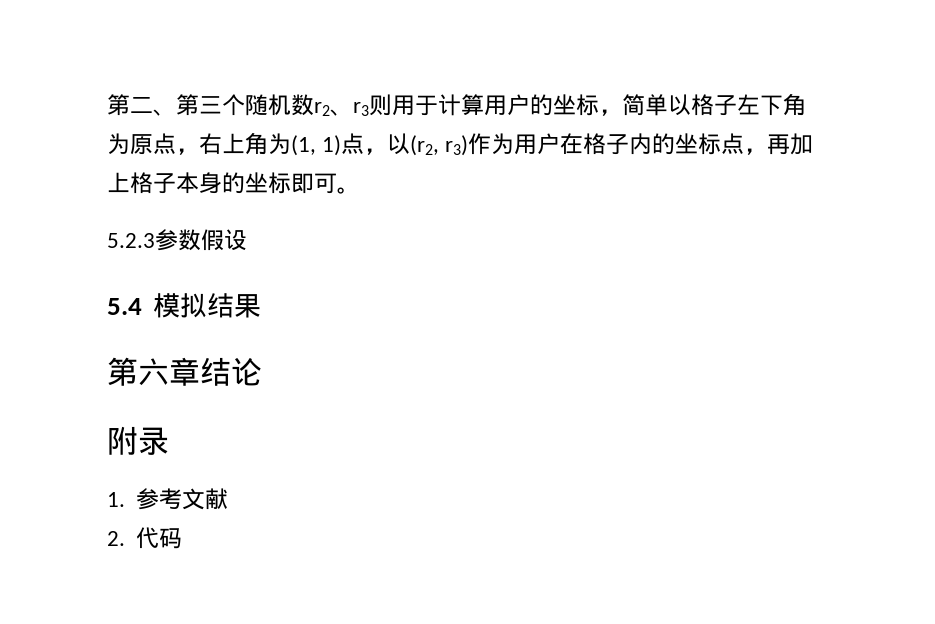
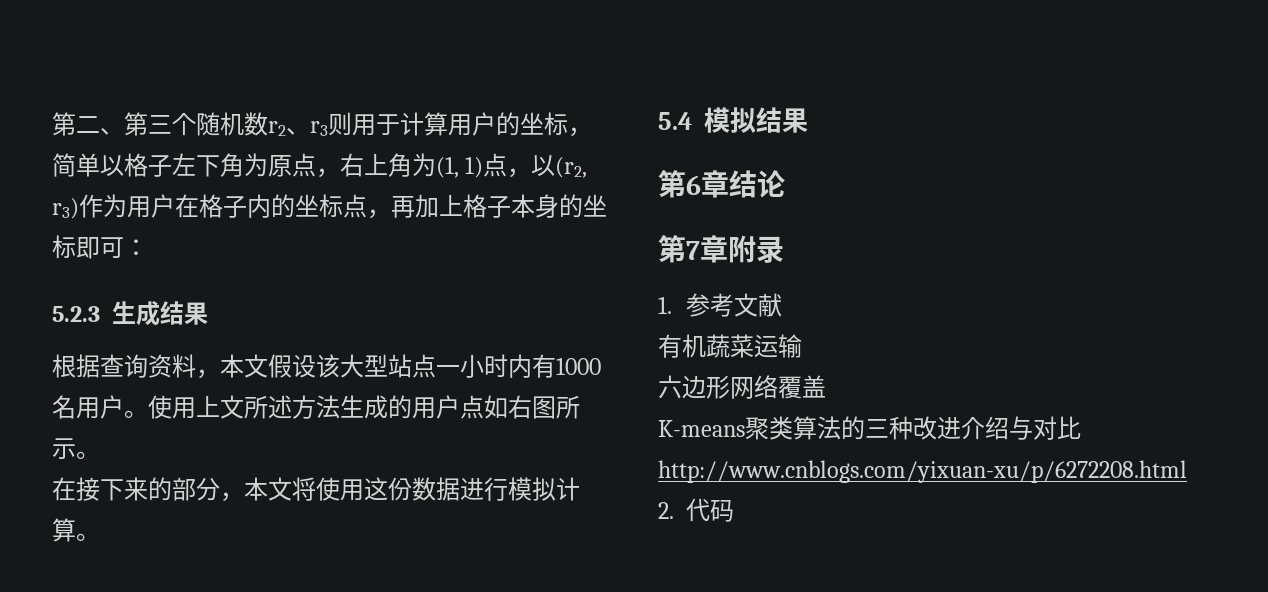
[337,187,360,194] [107,229,247,251] 。 // 5.2.3参数假设 -> [124,239,148,256] [52,301,208,326] [52,354,601,379] [52,395,580,419] [52,438,100,459] [52,477,580,502] [52,518,100,542] ： // 5.2.3生成结果 // 根据查询资料，本文假设该大型站点一小时内有1000名用户。使用上文所述方法生成的用户点如右图所示。 // 在接下来的部分，本文将使用这份数据进行模拟计算。
[138,358,169,386] 六 -> [686,175,701,195] 6
(262, 371) none -> [658,235,728,263] 第7章
(229, 499) none -> [658,334,802,358] [658,375,826,399] [658,416,1081,440] [658,460,1187,483] // 有机蔬菜运输 // 六边形网络覆盖 // K-means聚类算法的三种改进介绍与对比http://www.cnblogs.com/yixuan-xu/p/6272208.html

